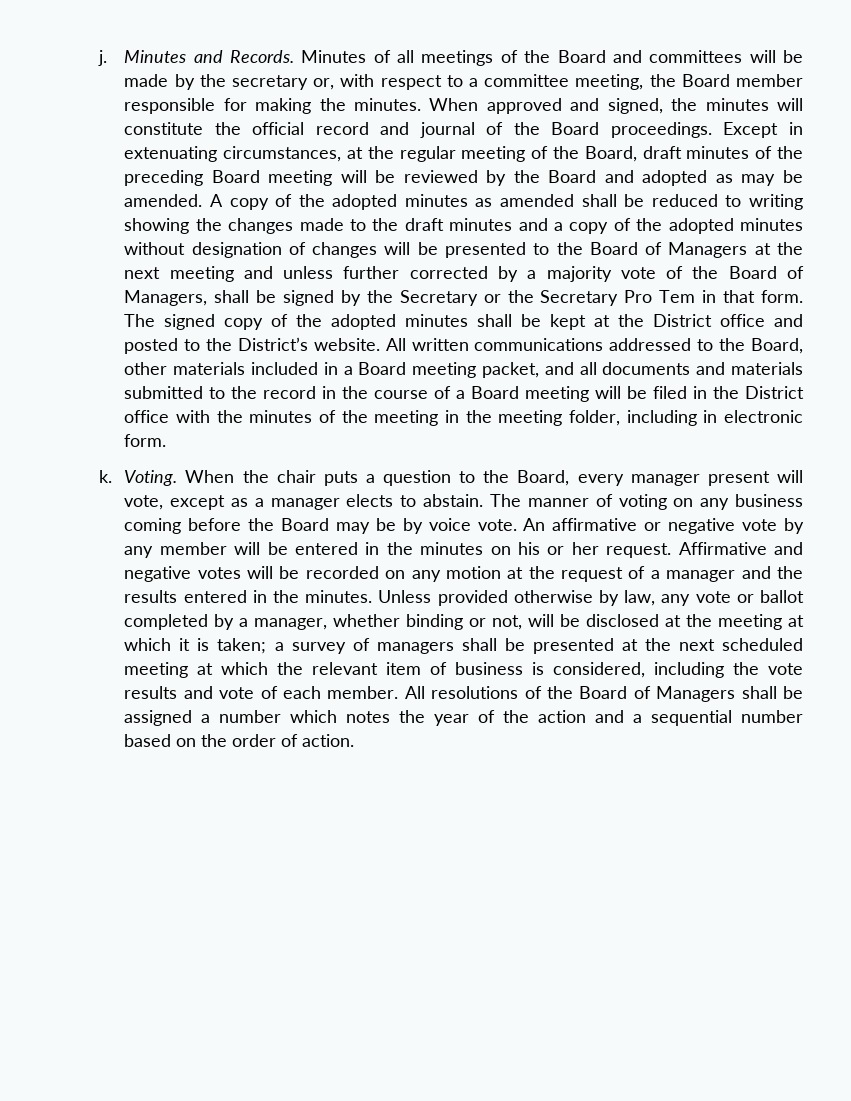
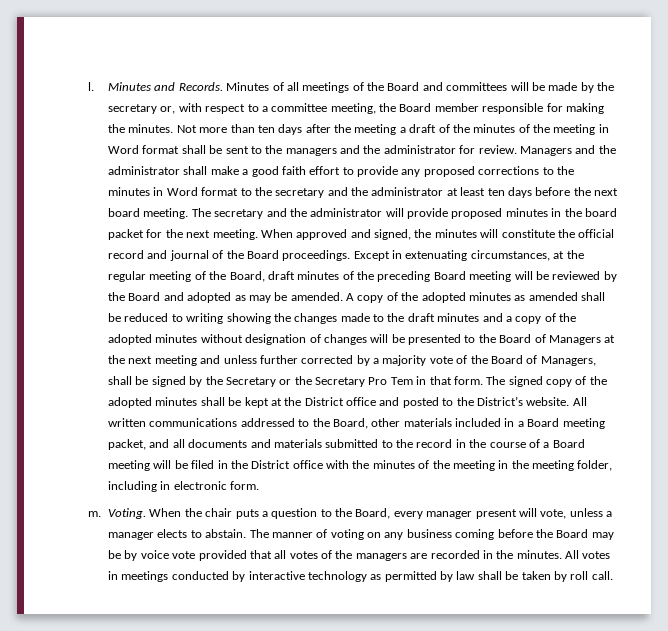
[97,50,107,66] j. -> [88,82,95,91] l.
(422, 104) none -> [176,124,609,135] [108,145,616,156] [108,166,574,177] [108,187,619,198] [108,208,617,219] [108,229,258,240] Not more than ten days after the meeting a draft of the minutes of the meeting in Word format shall be sent to the managers and the administrator for review. Managers and the administrator shall make a good faith effort to provide any proposed corrections to the minutes in Word format to the secretary and the administrator at least ten days before the next board meeting. The secretary and the administrator will provide proposed minutes in the board packet for the next meeting.
[98,470,112,483] k. -> [88,511,102,517] m.
[170,495,248,510] except as -> [569,508,603,517] unless
[477,518,804,534] [124,542,804,558] [124,566,803,582] [124,590,804,606] [124,614,804,630] [124,638,803,654] [124,662,803,678] [124,686,804,702] [124,710,804,726] [124,734,355,747] vote. An affirmative or negative vote by any member will be entered in the minutes on his or her request. Affirmative and negative votes will be recorded on any motion at the request of a manager and the results entered in the minutes. Unless provided otherwise by law, any vote or ballot completed by a manager, whether binding or not, will be disclosed at the meeting at which it is taken; a survey of managers shall be presented at the next scheduled meeting at which the relevant item of business is considered, including the vote results and vote of each member. All resolutions of the Board of Managers shall be assigned a number which notes the year of the action and a sequential number based on the order of action. -> [172,550,611,561] [108,571,613,582] vote provided that all votes of the managers are recorded in the minutes. All votes in meetings conducted by interactive technology as permitted by law shall be taken by roll call.

